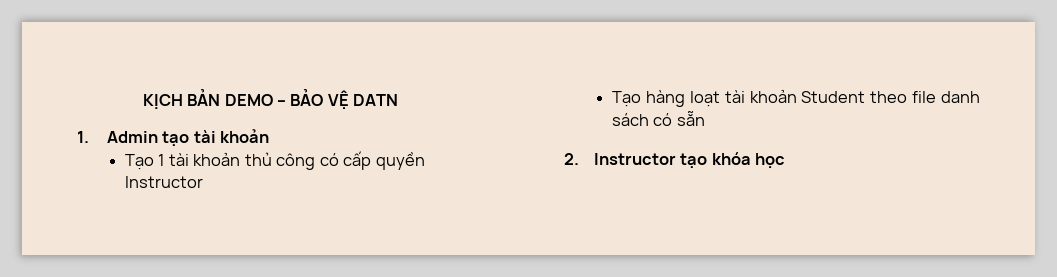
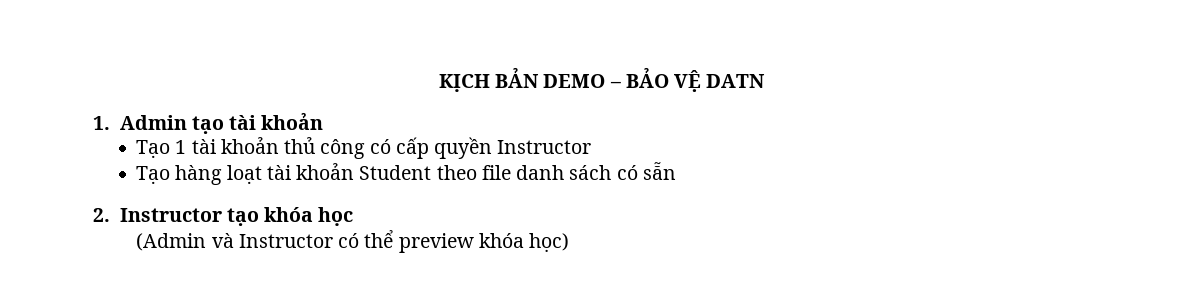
(786, 160) none -> [136,230,570,253] // (Admin và Instructor có thể preview khóa học)

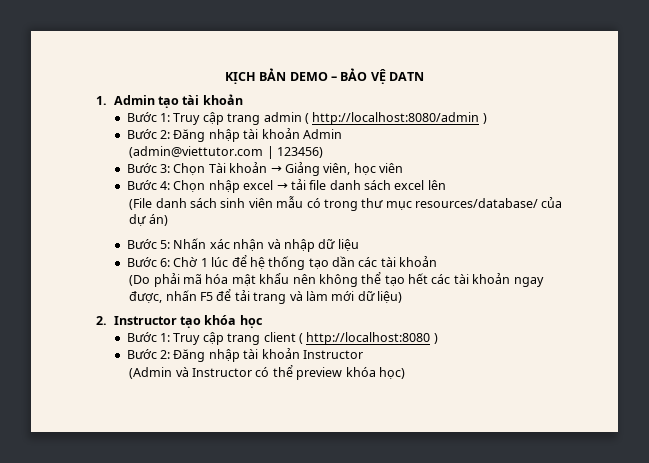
[136,137,592,159] [136,162,676,185] Tạo 1 tài khoản thủ công có cấp quyền Instructor // Tạo hàng loạt tài khoản Student theo file danh sách có sẵn -> [126,112,487,125] [126,128,342,142] [129,146,324,159] [126,162,403,176] [126,179,446,193] [129,196,563,211] [129,214,168,226] [126,238,359,252] [126,255,438,270] [129,272,544,287] [129,289,403,304] Bước 1: Truy cập trang admin ( http://localhost:8080/admin ) // Bước 2: Đăng nhập tài khoản Admin // (admin@viettutor.com | 123456) // Bước 3: Chọn Tài khoản → Giảng viên, học viên // Bước 4: Chọn nhập excel → tải file danh sách excel lên // (File danh sách sinh viên mẫu có trong thư mục resources/database/ của dự án) // Bước 5: Nhấn xác nhận và nhập dữ liệu // Bước 6: Chờ 1 lúc để hệ thống tạo dần các tài khoản // (Do phải mã hóa mật khẩu nên không thể tạo hết các tài khoản ngay được, nhấn F5 để tải trang và làm mới dữ liệu)
(354, 216) none -> [126,332,438,345] [126,348,363,362] // Bước 1: Truy cập trang client ( http://localhost:8080 ) // Bước 2: Đăng nhập tài khoản Instructor

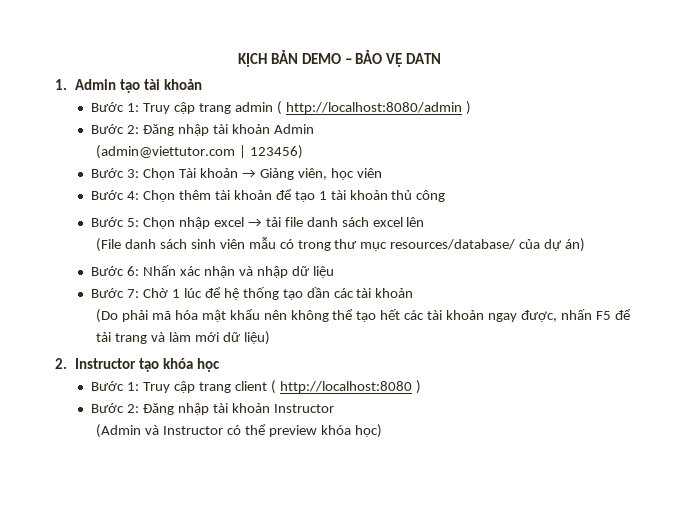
(206, 186) none -> [179,189,446,202] [91,217,176,229] thêm tài khoản để tạo 1 tài khoản thủ công // Bước 5: Chọn
[159,240,170,249] 5: -> [127,266,140,276] 6:
[159,258,170,267] 6: -> [127,289,140,298] 7:

